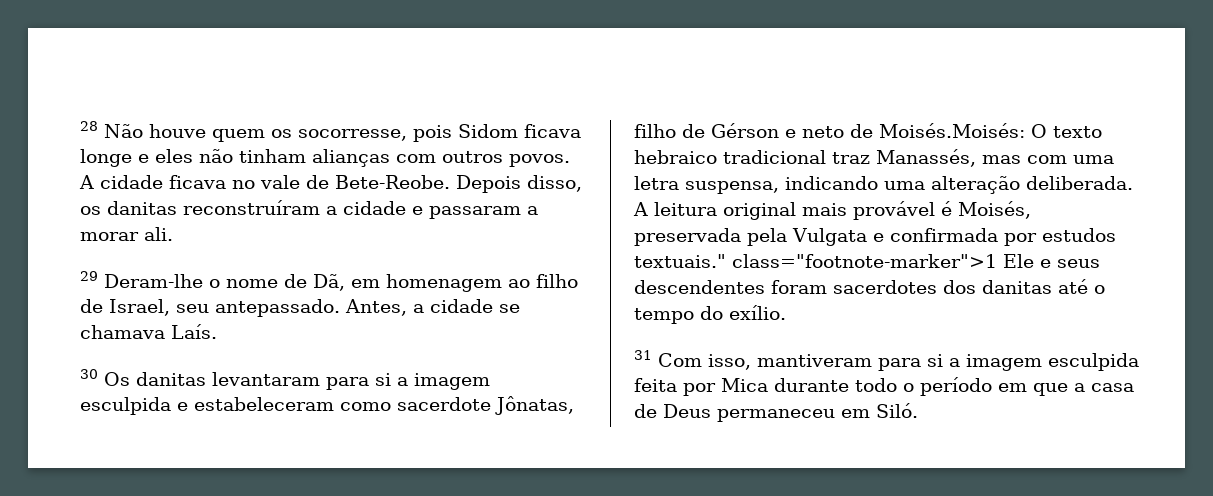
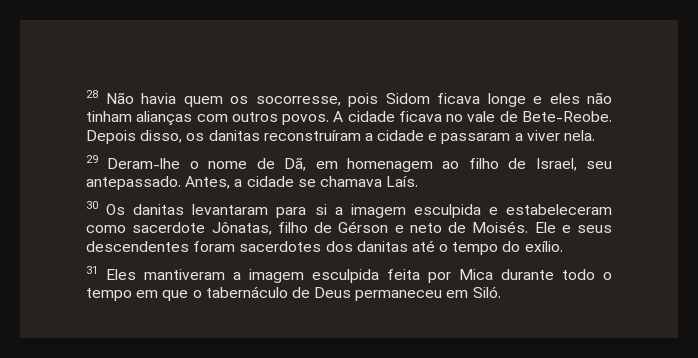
[149,124,206,138] houve -> [141,93,176,104] havia
[80,227,173,241] morar ali. -> [526,130,596,141] viver nela.
[879,123,1102,138] [634,149,1114,167] [634,176,1133,194] [633,201,1031,220] [634,228,1116,246] [634,254,997,268] Moisés.Moisés: O texto hebraico tradicional traz Manassés, mas com uma letra suspensa, indicando uma alteração deliberada. A leitura original mais provável é Moisés, preservada pela Vulgata e confirmada por estudos textuais." class="footnote-marker">1 -> [472,221,529,233] Moisés.
[658,353,943,371] Com isso, mantiveram para si -> [106,269,225,280] Eles mantiveram
[920,377,992,396] período -> [86,288,132,301] tempo
[1074,383,1134,392] a casa -> [192,286,288,298] o tabernáculo

